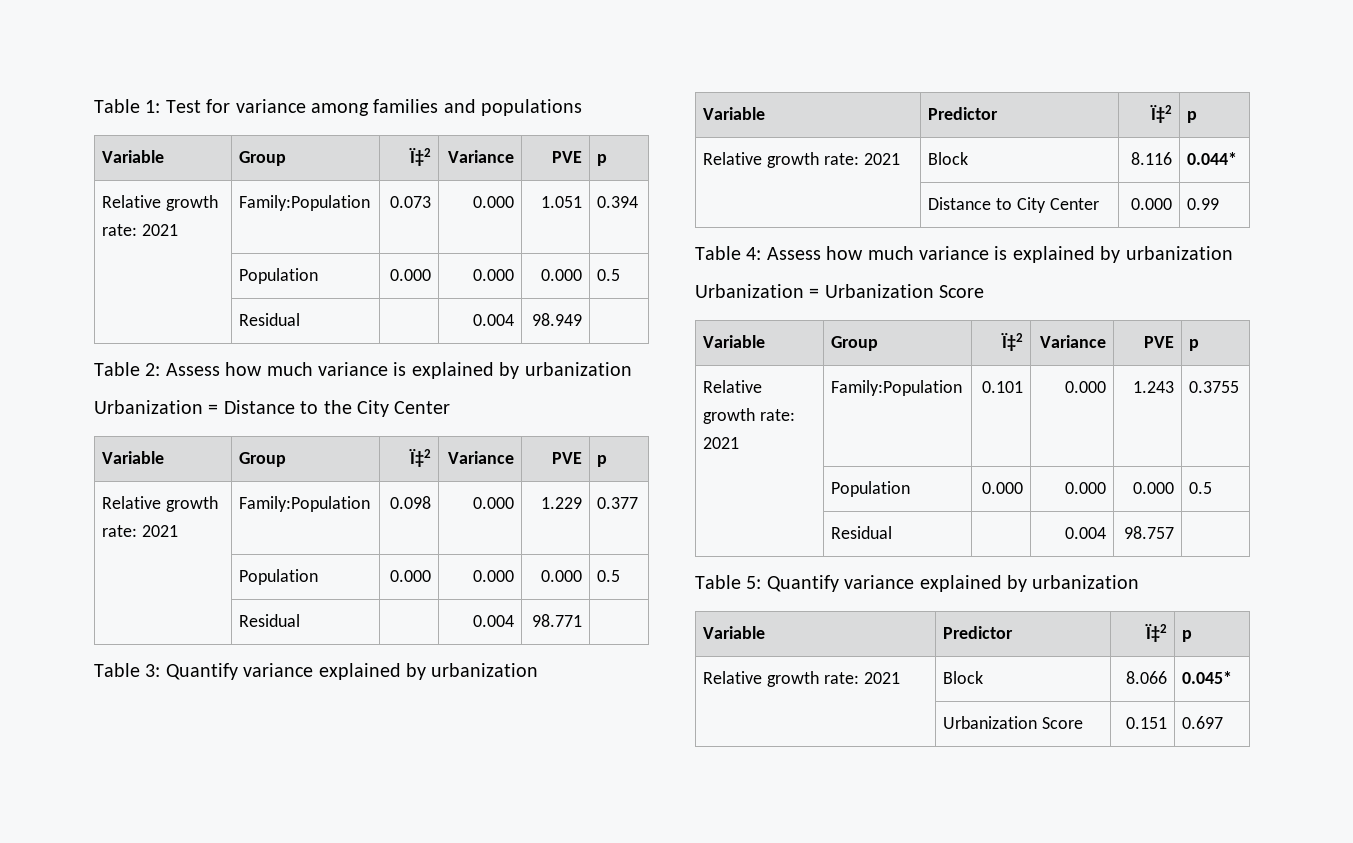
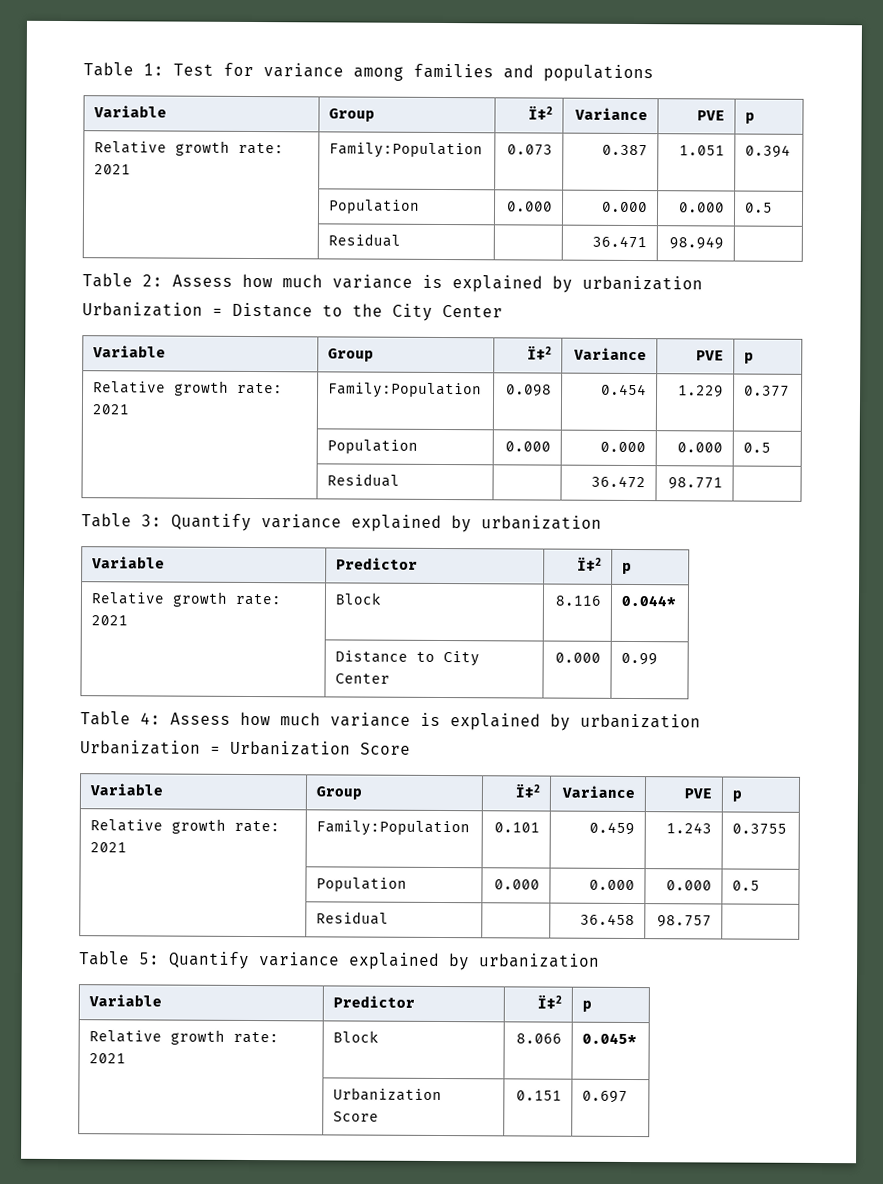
[472,196,514,208] 0.000 -> [601,144,648,157] 0.387
[472,314,514,326] 0.004 -> [591,235,647,249] 36.471
[472,497,514,509] 0.000 -> [600,383,647,396] 0.454
[472,615,514,627] 0.004 -> [590,475,646,489] 36.472
[1064,381,1106,393] 0.000 -> [588,821,635,836] 0.459
[1064,527,1106,539] 0.004 -> [579,913,635,926] 36.458

